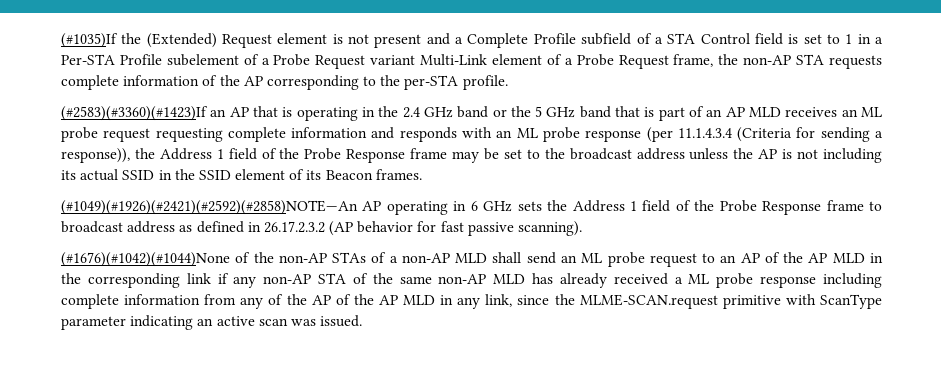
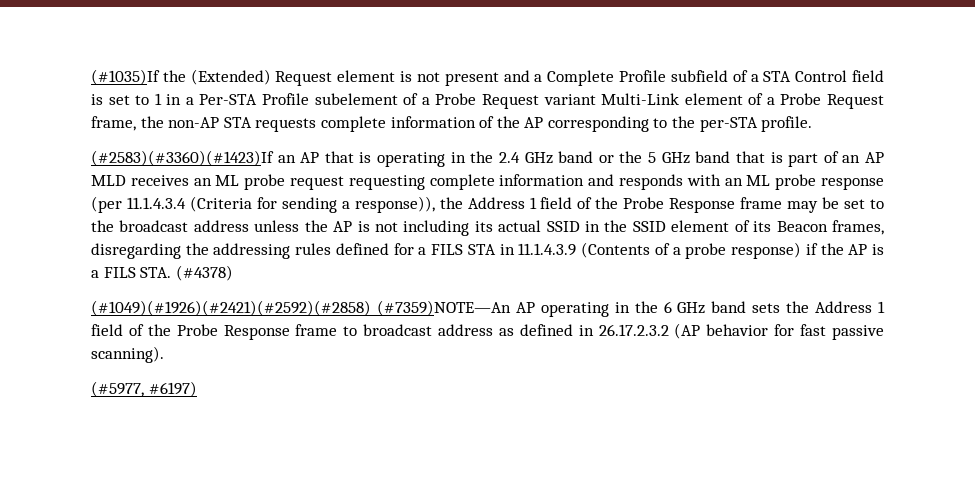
[375,169,422,180] [61,200,358,215] frames. // (#1049)(#1926)(#2421)(#2592)(#2858)NOTE—An -> [832,220,885,235] [91,242,884,259] [91,265,233,281] [91,300,511,316] frames, disregarding the addressing rules defined for a FILS STA in 11.1.4.3.9 (Contents of a probe response) if the AP is a FILS STA. (#4378) // (#1049)(#1926)(#2421)(#2592)(#2858) (#7359)NOTE—An
(467, 206) none -> [634,301,658,313] the
(513, 206) none -> [711,301,747,313] band
[61,252,883,267] [61,273,883,288] [61,294,882,309] [61,315,363,330] (#1676)(#1042)(#1044)None of the non-AP STAs of a non-AP MLD shall send an ML probe request to an AP of the AP MLD in the corresponding link if any non-AP STA of the same non-AP MLD has already received a ML probe response including complete information from any of the AP of the AP MLD in any link, since the MLME-SCAN.request primitive with ScanType parameter indicating an active scan was issued. -> [91,381,197,397] (#5977, #6197)

